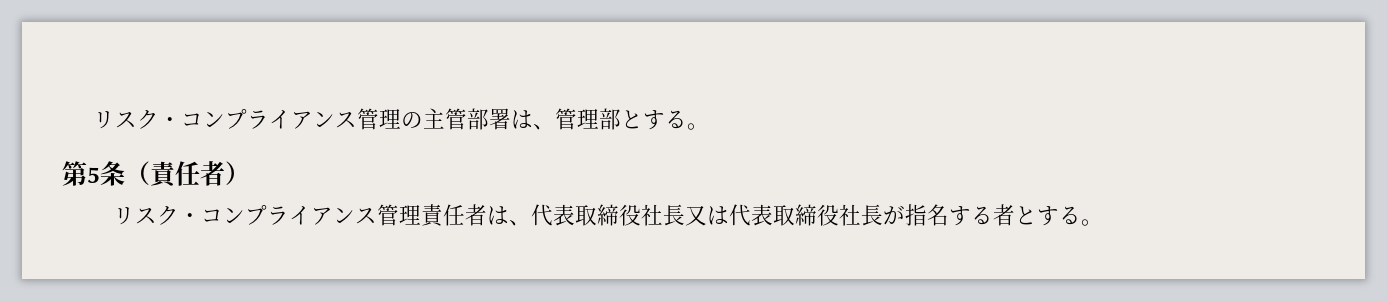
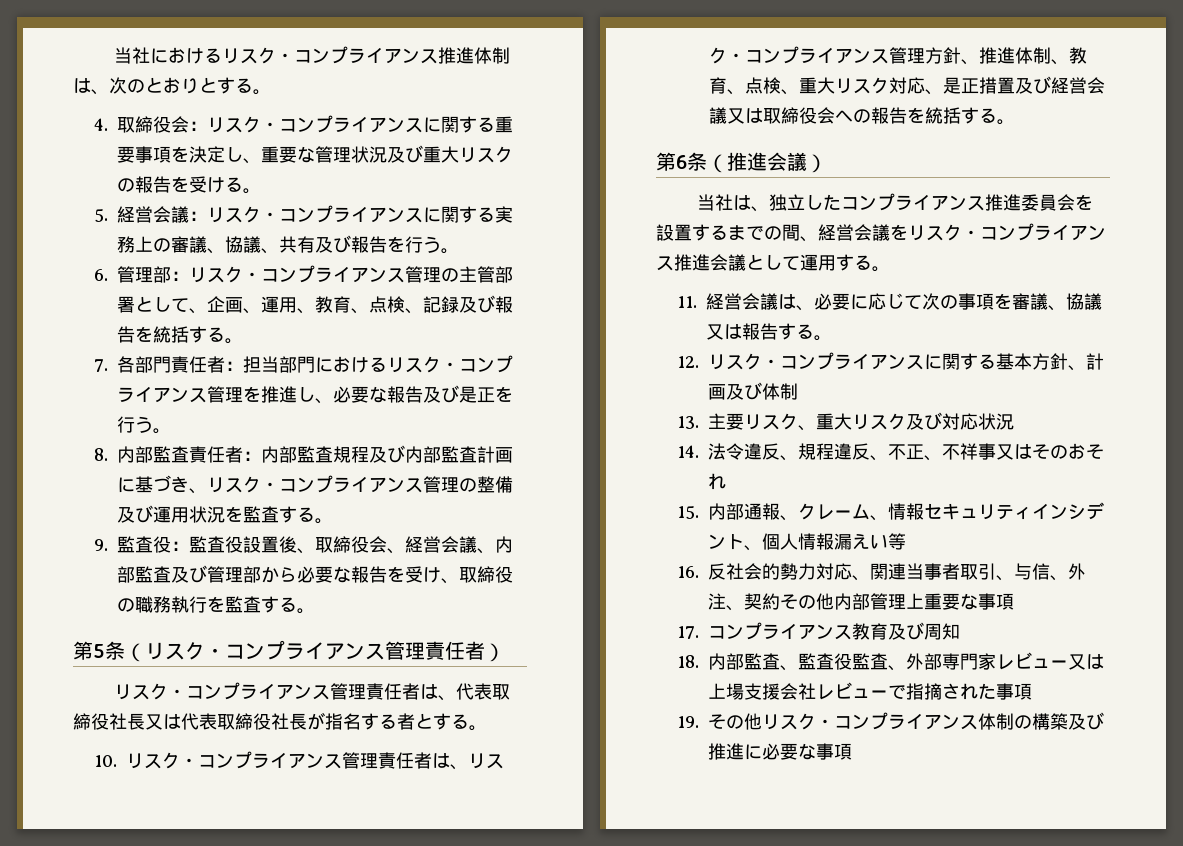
(92, 120) none -> [114,46,511,64] [73,77,271,95] [93,115,513,133] [116,145,513,164] [116,176,261,194] [93,205,513,223] [116,235,459,254] [93,266,189,283] 当社におけるリスク・コンプライアンス推進体制は、次のとおりとする。 // 4.取締役会：リスク・コンプライアンスに関する重要事項を決定し、重要な管理状況及び重大リスクの報告を受ける。 // 5.経営会議：リスク・コンプライアンスに関する実務上の審議、協議、共有及び報告を行う。 // 6.管理部：
[510,108,709,130] [62,161,150,186] は、管理部とする。 // 第5条（ -> [134,295,513,314] [116,326,243,344] [93,355,513,373] [116,385,513,404] [116,416,171,434] [93,445,513,463] [116,475,513,494] [116,505,333,524] [93,536,513,554] [116,565,513,584] [116,596,315,614] [73,640,425,662] として、企画、運用、教育、点検、記録及び報告を統括する。 // 7.各部門責任者：担当部門におけるリスク・コンプライアンス管理を推進し、必要な報告及び是正を行う。 // 8.内部監査責任者：内部監査規程及び内部監査計画に基づき、リスク・コンプライアンス管理の整備及び運用状況を監査する。 // 9.監査役：監査役設置後、取締役会、経営会議、内部監査及び管理部から必要な報告を受け、取締役の職務執行を監査する。 // 第5条（リスク・コンプライアンス管理
(1104, 222) none -> [93,751,504,770] [708,46,1087,65] [708,76,1105,95] [708,107,1015,125] [656,152,827,173] [697,193,1094,212] [656,223,1106,242] [656,254,890,272] [676,293,1102,311] [705,323,832,341] [676,352,1104,371] [707,382,798,400] [676,412,1014,431] [676,443,1104,461] [707,473,726,490] [676,502,1104,521] [707,533,906,551] [676,563,1086,581] [707,593,1014,611] [676,622,960,640] [676,652,1104,671] [707,682,1032,700] [676,712,1104,730] [707,743,852,760] // 10.リスク・コンプライアンス管理責任者は、リスク・コンプライアンス管理方針、推進体制、教育、点検、重大リスク対応、是正措置及び経営会議又は取締役会への報告を統括する。 // 第6条（推進会議） // 当社は、独立したコンプライアンス推進委員会を設置するまでの間、経営会議をリスク・コンプライアンス推進会議として運用する。 // 11.経営会議は、必要に応じて次の事項を審議、協議又は報告する。 // 12.リスク・コンプライアンスに関する基本方針、計画及び体制 // 13.主要リスク、重大リスク及び対応状況 // 14.法令違反、規程違反、不正、不祥事又はそのおそれ // 15.内部通報、クレーム、情報セキュリティインシデント、個人情報漏えい等 // 16.反社会的勢力対応、関連当事者取引、与信、外注、契約その他内部管理上重要な事項 // 17.コンプライアンス教育及び周知 // 18.内部監査、監査役監査、外部専門家レビュー又は上場支援会社レビューで指摘された事項 // 19.その他リスク・コンプライアンス体制の構築及び推進に必要な事項

